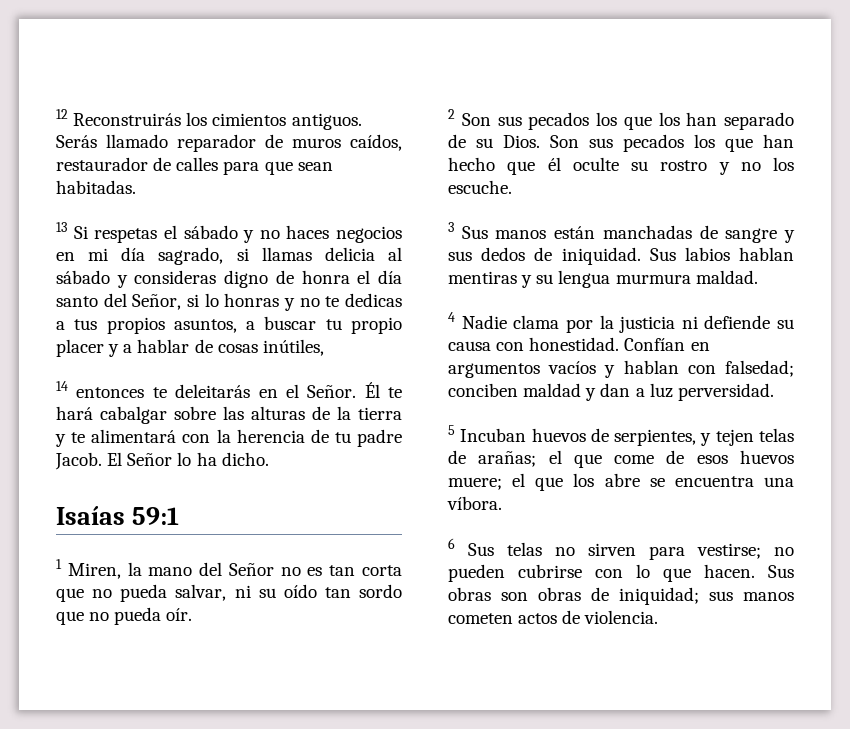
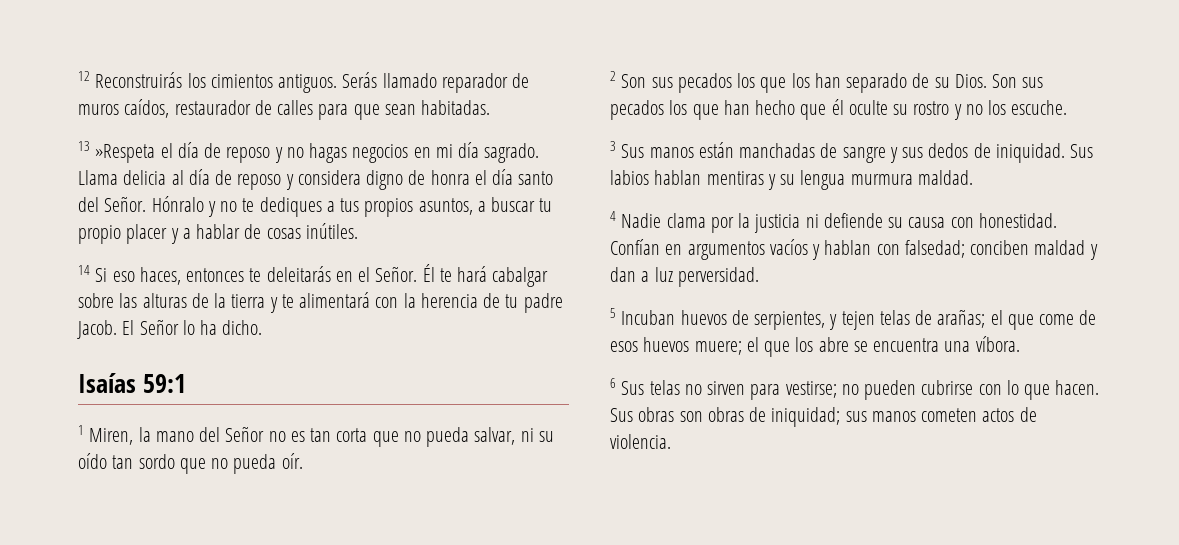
[73,225,330,243] Si respetas el sábado y no haces -> [95,142,348,163] »Respeta el día de reposo y no hagas
[158,247,402,265] [56,270,217,288] sagrado, si llamas delicia al sábado y consideras -> [484,143,540,163] [78,169,361,190] sagrado. Llama delicia al día de reposo y considera
[132,293,280,310] Señor, si lo honras -> [104,196,204,212] Señor. Hónralo
[345,293,402,307] dedicas -> [259,197,322,217] dediques
[262,339,324,356] inútiles, -> [305,223,358,239] inútiles.
(68, 386) none -> [95,267,181,285] Si eso haces,

